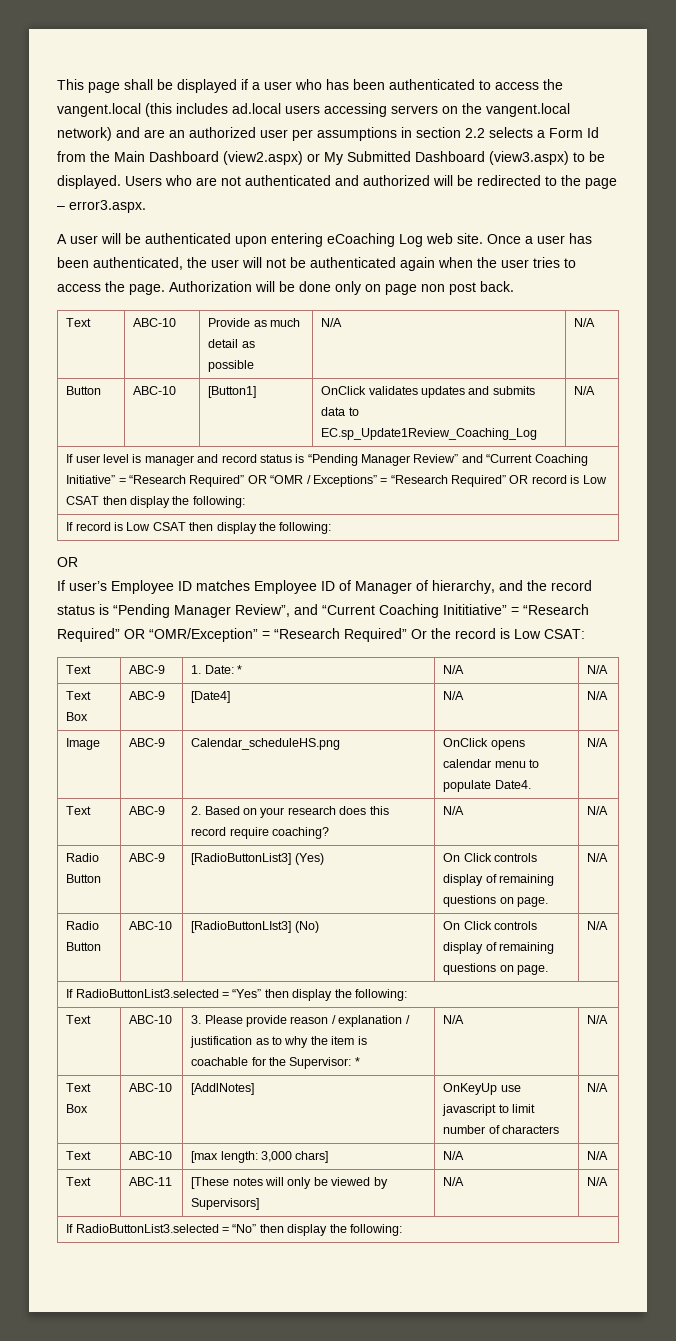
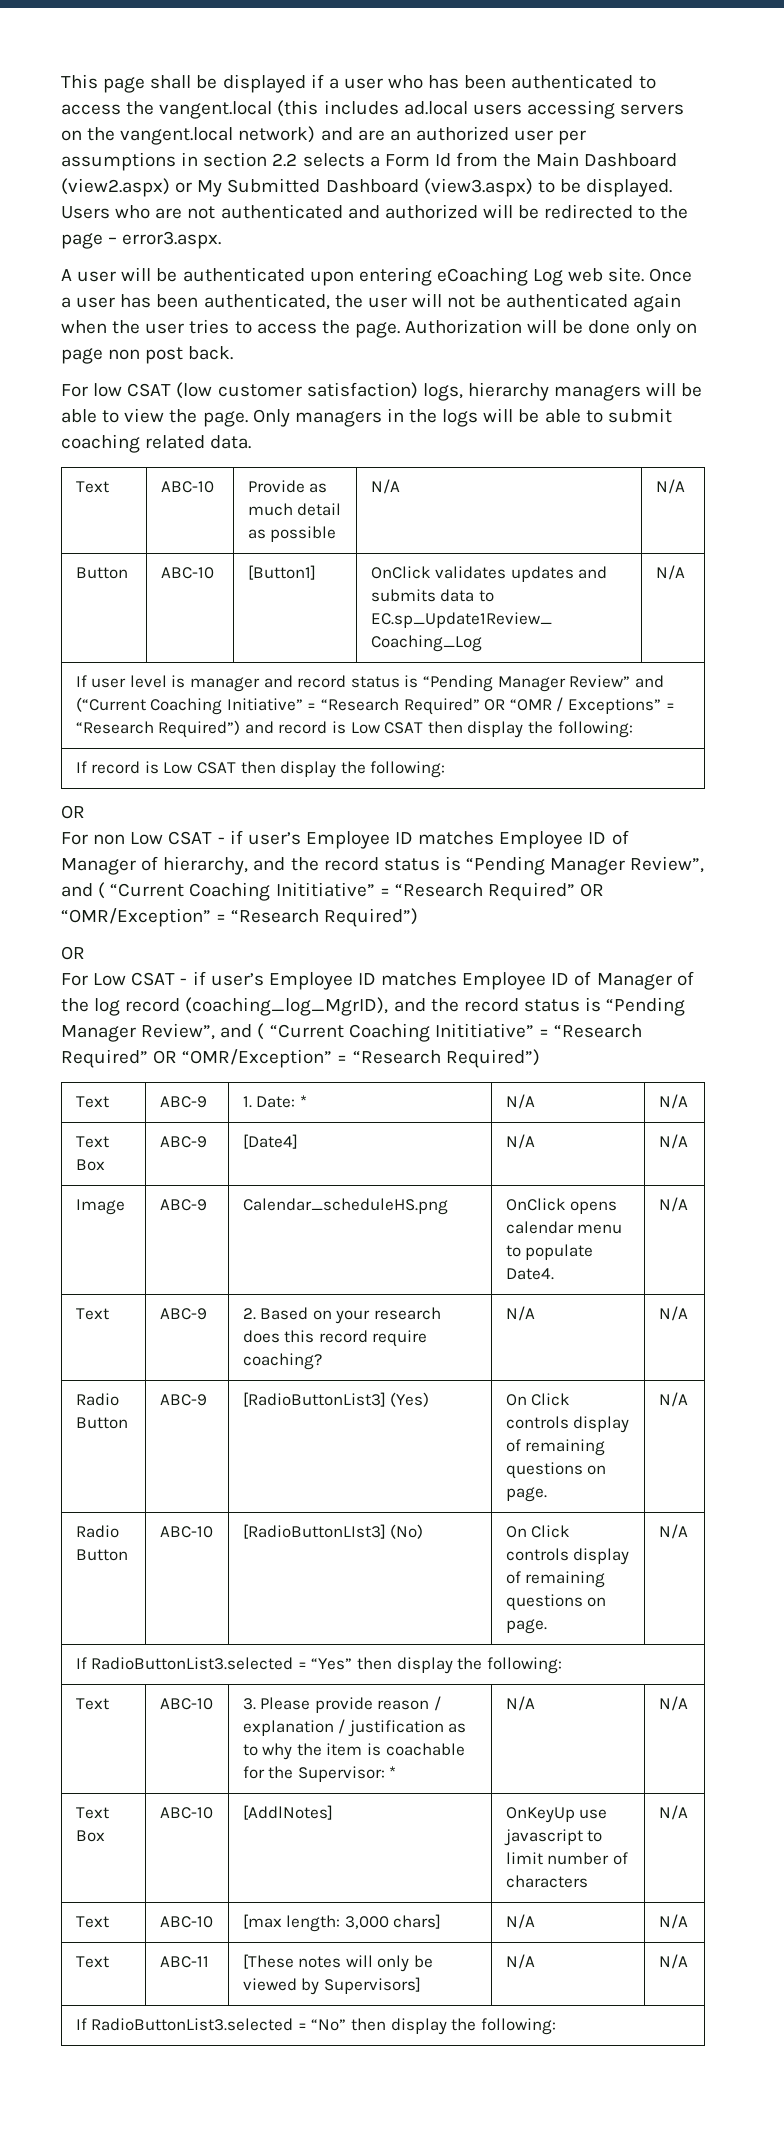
(514, 286) none -> [61,382,703,401] [61,408,672,427] [61,434,252,453] // For low CSAT (low customer satisfaction) logs, hierarchy managers will be able to view the page. Only managers in the logs will be able to submit coaching related data.
[486,454,533,463] “Current -> [75,697,146,712] (“Current
[451,475,529,487] Required” OR -> [158,720,274,738] Required”) and
[57,580,65,591] If -> [61,830,243,845] For non Low CSAT - if
(318, 609) none -> [98,882,106,899] (
[344,628,585,642] Required” Or the record is Low CSAT: -> [324,908,419,927] [61,946,85,960] [61,971,694,990] [61,997,686,1016] [61,1023,643,1042] [61,1049,540,1068] Required”) // OR // For Low CSAT - if user’s Employee ID matches Employee ID of Manager of the log record (coaching_log_MgrID), and the record status is “Pending Manager Review”, and ( “Current Coaching Inititiative” = “Research Required” OR “OMR/Exception” = “Research Required”)

